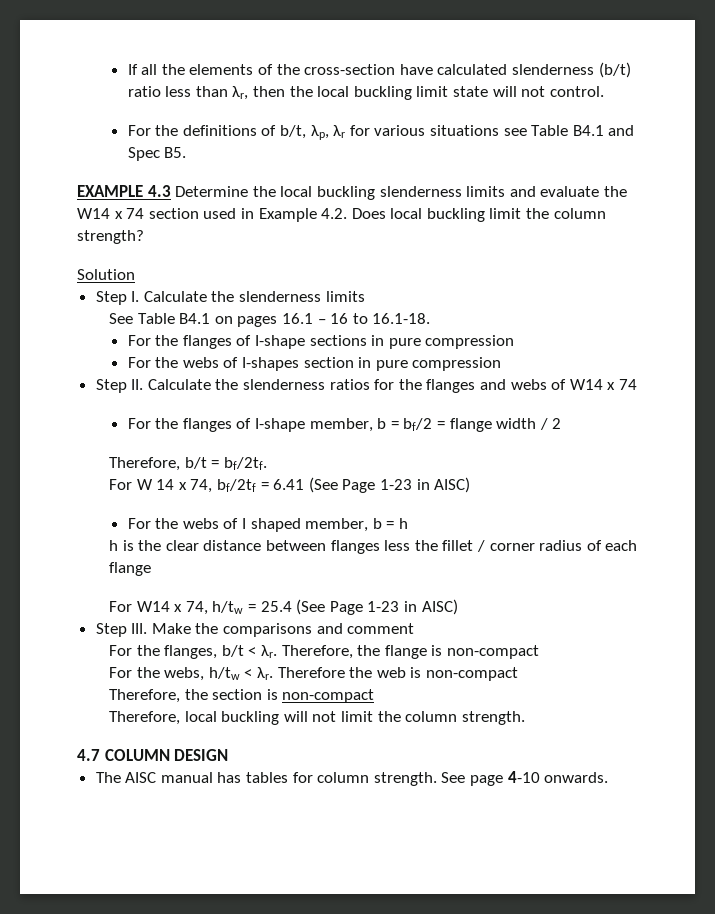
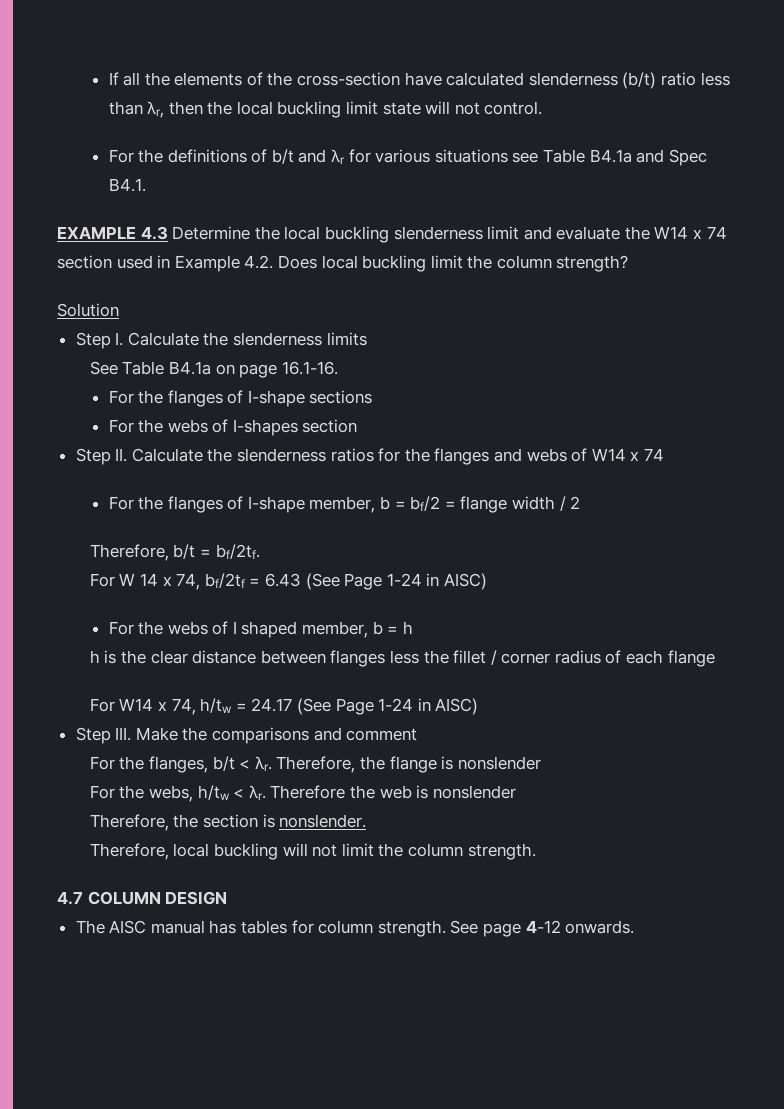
[280,125,329,140] b/t, λp, -> [271,149,327,164] b/t and
[572,125,604,136] B4.1 -> [589,149,632,163] B4.1a
[164,147,187,158] B5. -> [108,178,146,192] B4.1.
[466,186,506,197] limits -> [487,226,520,240] limit
[179,313,431,327] B4.1 on pages 16.1 – 16 to 16.1-18. -> [168,361,338,378] B4.1a on page 16.1-16.
[371,335,515,349] in pure compression -> (373, 397) none
[358,357,502,371] in pure compression -> (358, 426) none
[273,477,412,493] 6.41 (See Page 1-23 -> [264,573,422,590] 6.43 (See Page 1-24
[260,599,400,615] 25.4 (See Page 1-23 -> [251,698,414,715] 24.17 (See Page 1-24
[446,645,539,659] non-compact -> [457,756,541,770] nonslender
[425,667,518,681] non-compact -> [432,785,516,799] nonslender
[282,689,375,703] non-compact -> [279,814,367,828] nonslender.
[507,771,540,783] 4-10 -> [525,920,561,933] 4-12

